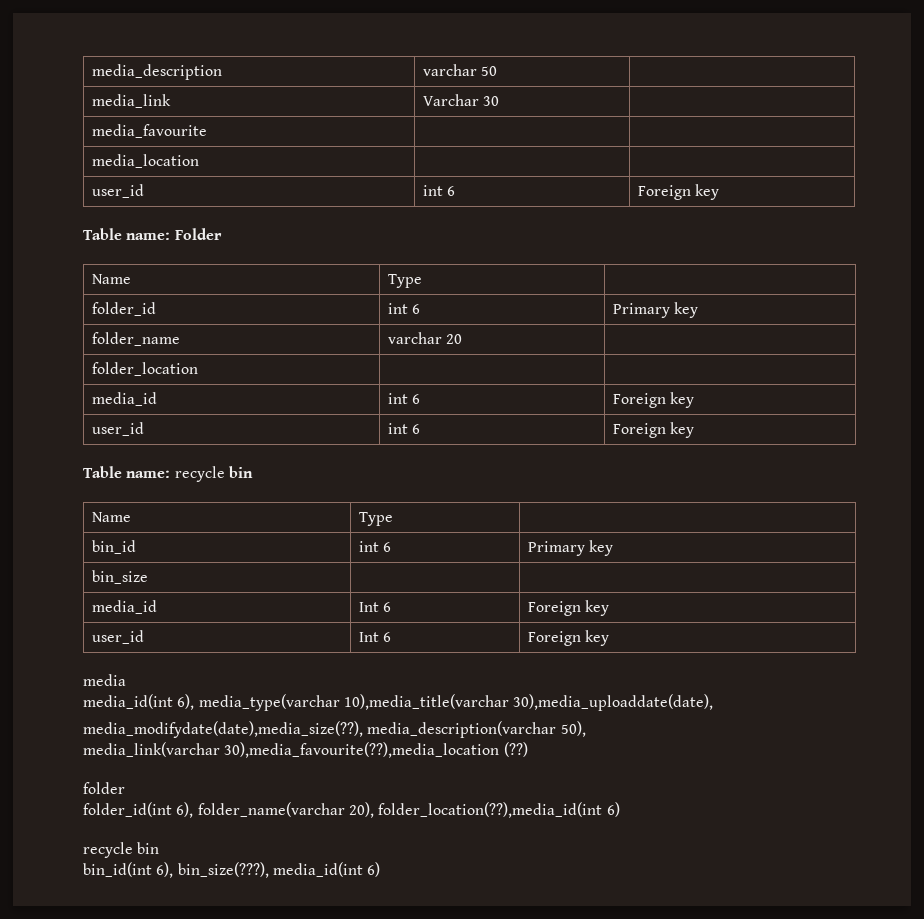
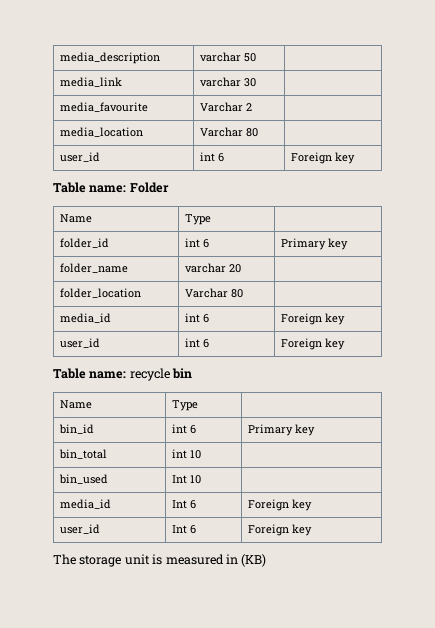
[423,94,480,106] Varchar -> [200,77,242,87] varchar
(208, 131) none -> [200,102,253,112] Varchar 2
(200, 161) none -> [200,127,259,137] Varchar 80
(199, 369) none -> [185,288,244,298] Varchar 80
[92,570,149,584] bin_size | -> [59,449,108,459] [172,449,202,459] [59,474,109,484] [172,475,202,484] bin_total | int 10 | // bin_used | Int 10
[83,674,126,686] [83,694,714,711] [83,721,586,738] [83,742,528,758] [83,782,125,794] [83,802,620,818] [83,842,160,858] [83,862,381,878] media // media_id(int 6), media_type(varchar 10),media_title(varchar 30),media_uploaddate(date), // media_modifydate(date),media_size(??), media_description(varchar 50), // media_link(varchar 30),media_favourite(??),media_location (??) // folder // folder_id(int 6), folder_name(varchar 20), folder_location(??),media_id(int 6) // recycle bin // bin_id(int 6), bin_size(???), media_id(int 6) -> [53,554,267,567] The storage unit is measured in (KB)

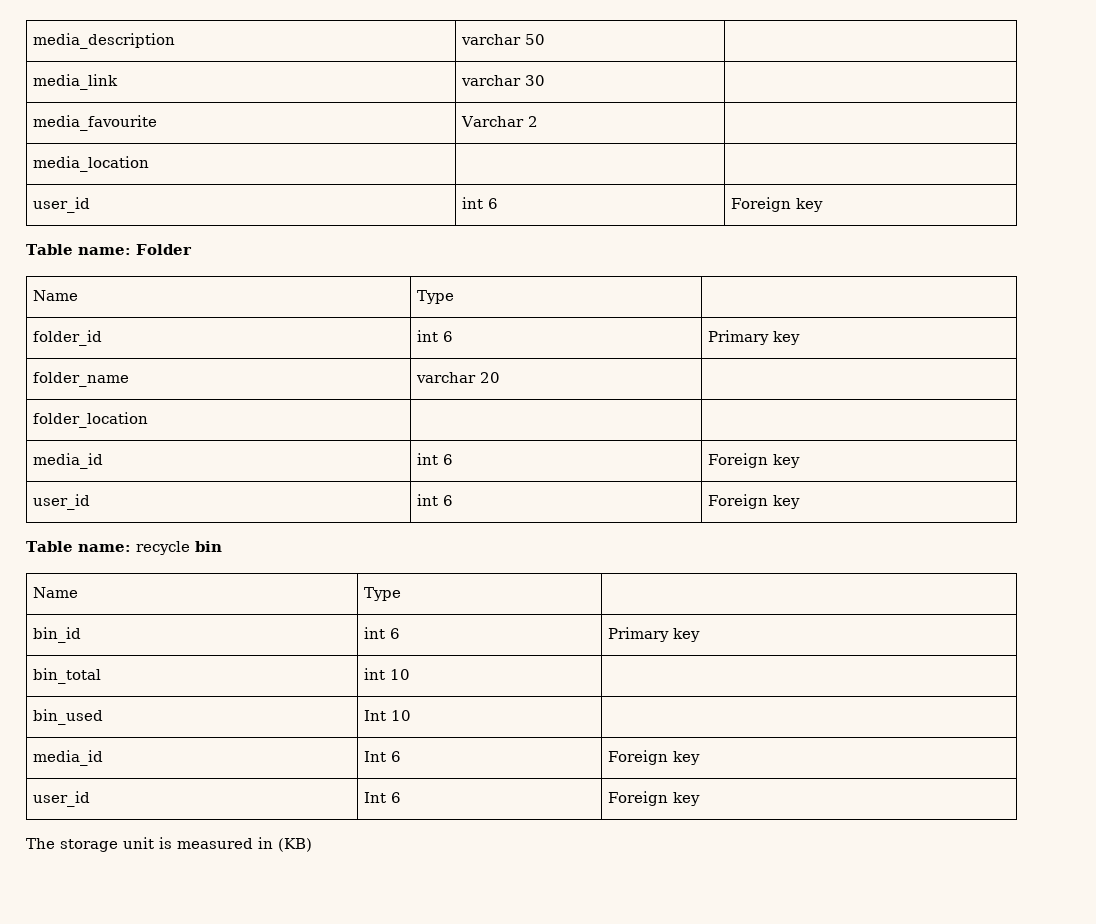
[200,127,259,137] Varchar 80 -> (150, 164) none
[185,288,244,298] Varchar 80 -> (149, 420) none

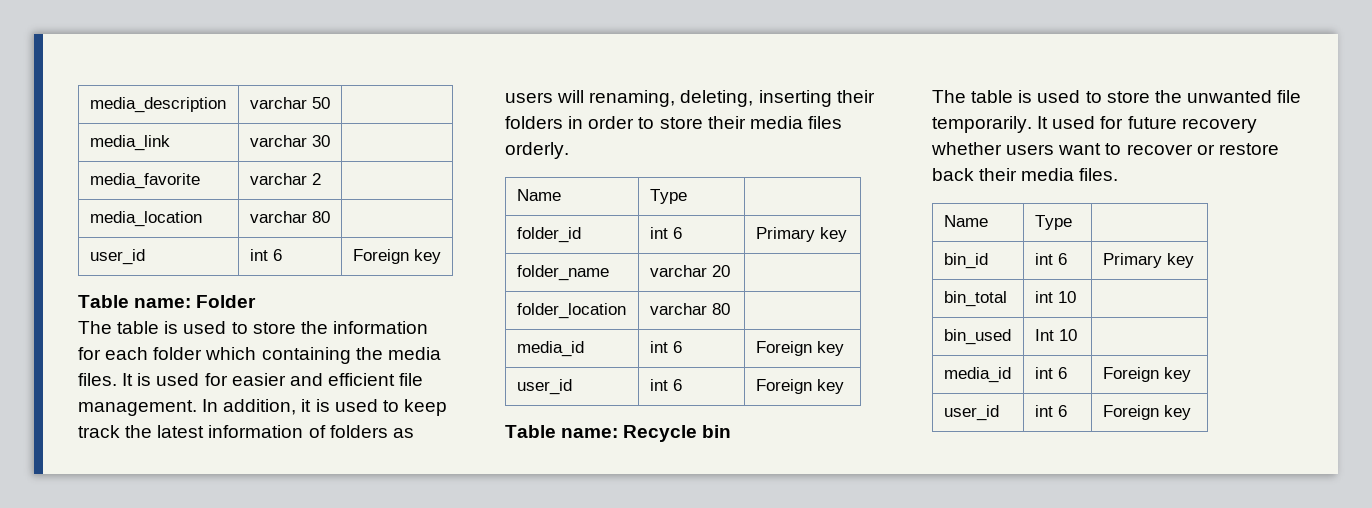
[33,115,158,131] [461,116,525,127] media_favourite | Varchar -> [89,173,200,189] [249,173,307,185] media_favorite | varchar
(150, 164) none -> [249,211,330,223] varchar 80
(192, 249) none -> [78,321,428,334] [78,347,441,364] [78,373,424,386] [78,399,447,416] [78,425,414,438] [505,90,875,107] [505,116,842,129] [505,142,569,159] // The table is used to store the information for each folder which containing the media files. It is used for easier and efficient file management. In addition, it is used to keep track the latest information of folders as users will renaming, deleting, inserting their folders in order to store their media files orderly.
(149, 420) none -> [649,303,730,315] varchar 80
[135,541,190,555] recycle -> [623,425,698,442] Recycle
(222, 546) none -> [932,90,1302,103] [932,116,1257,133] [931,142,1279,155] [932,168,1119,181] // The table is used to store the unwanted file temporarily. It used for future recovery whether users want to recover or restore back their media files.
[364,751,402,762] [608,750,701,765] [33,791,91,807] [364,792,402,803] [608,791,701,806] [26,837,312,852] Int 6 | Foreign key // user_id | Int 6 | Foreign key // The storage unit is measured in (KB) -> [1034,367,1067,379] [1102,367,1191,382] [943,405,999,421] [1034,405,1067,417] [1102,405,1191,420] int 6 | Foreign key // user_id | int 6 | Foreign key

